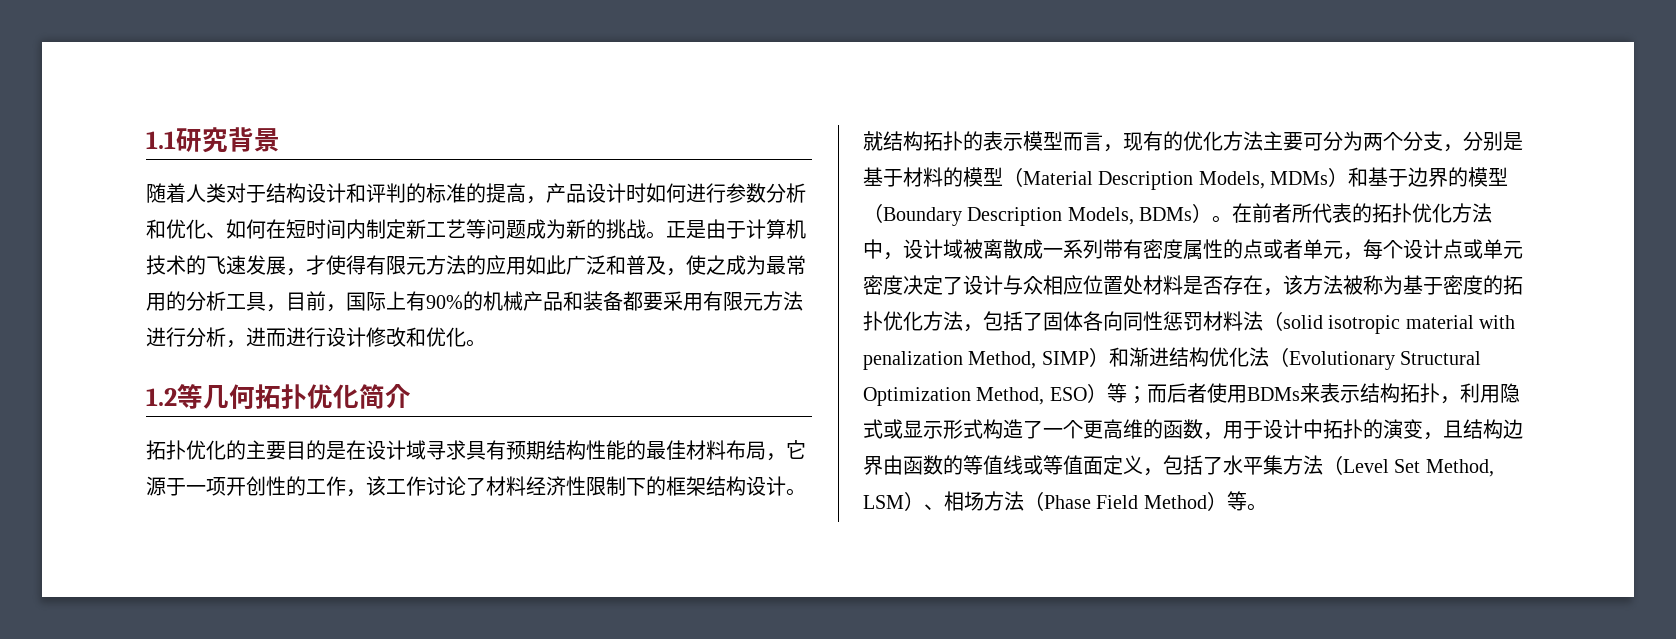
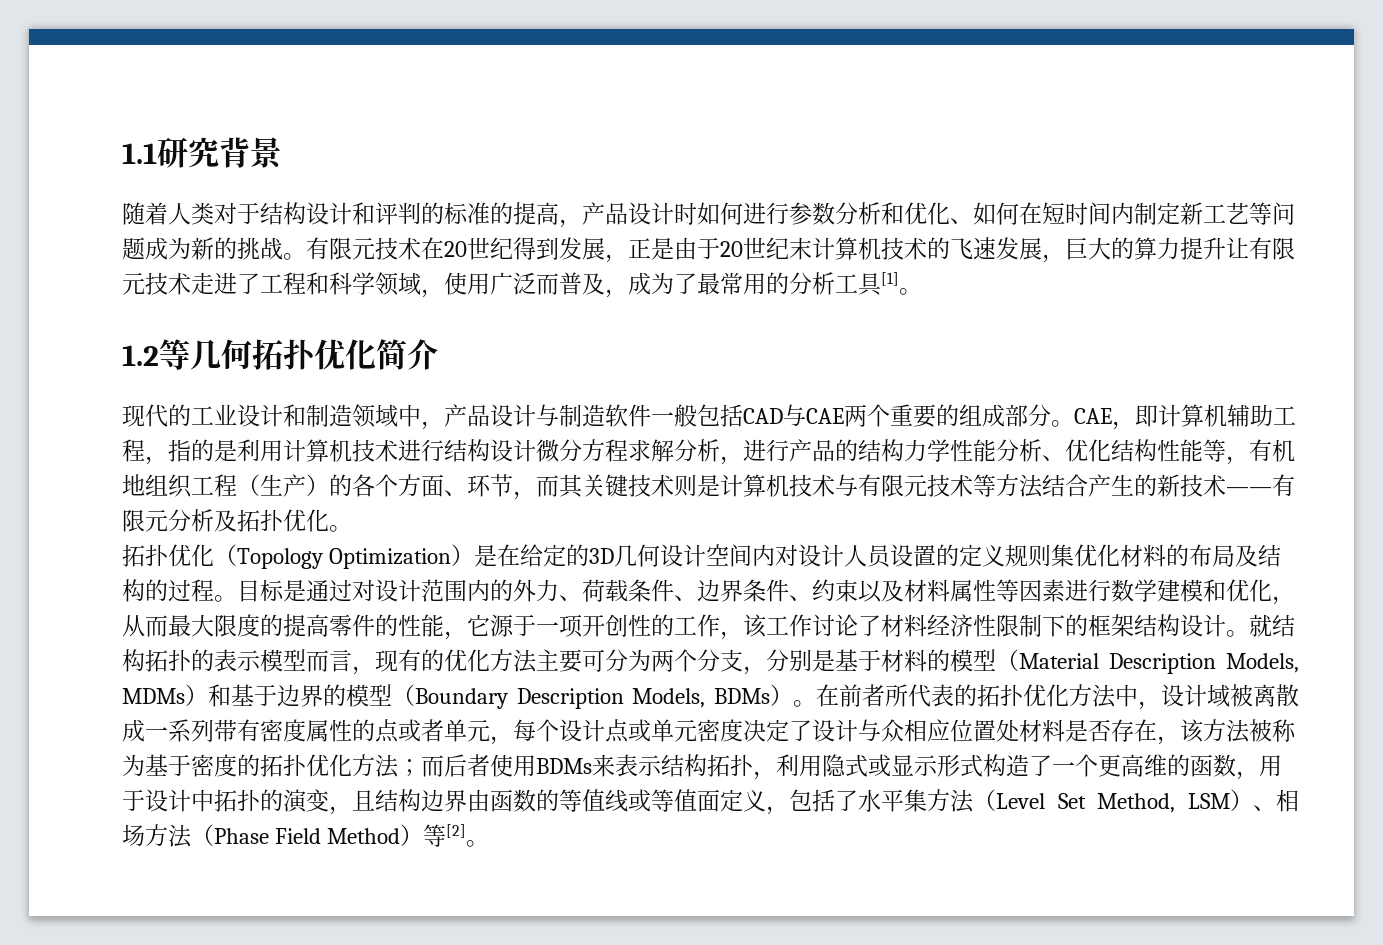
[666,219,746,239] 正是由于 -> [306,237,812,263] 有限元技术在20世纪得到发展，正是由于20世纪末
[306,255,806,276] [146,291,803,312] [146,327,466,348] 才使得有限元方法的应用如此广泛和普及，使之成为最常用的分析工具，目前，国际上有90%的机械产品和装备都要采用有限元方法进行分析，进而进行设计修改和优化 -> [1065,237,1295,260] [122,272,899,298] 巨大的算力提升让有限元技术走进了工程和科学领域，使用广泛而普及，成为了最常用的分析工具[1]
[146,440,766,460] 拓扑优化的主要目的是在设计域寻求具有预期结构性能的最佳材料布局 -> [122,404,1296,430] [122,439,1295,465] [122,474,1295,500] [122,509,352,532] [122,544,1282,569] [122,579,1295,605] [122,614,444,637] 现代的工业设计和制造领域中，产品设计与制造软件一般包括CAD与CAE两个重要的组成部分。CAE，即计算机辅助工程，指的是利用计算机技术进行结构设计微分方程求解分析，进行产品的结构力学性能分析、优化结构性能等，有机地组织工程（生产）的各个方面、环节，而其关键技术则是计算机技术与有限元技术等方法结合产生的新技术——有限元分析及拓扑优化。 // 拓扑优化（Topology Optimization）是在给定的3D几何设计空间内对设计人员设置的定义规则集优化材料的布局及结构的过程。目标是通过对设计范围内的外力、荷载条件、边界条件、约束以及材料属性等因素进行数学建模和优化，从而最大限度的提高零件的性能
[963,311,1516,334] [863,347,1482,370] [863,383,1127,406] ，包括了固体各向同性惩罚材料法（solid isotropic material with penalization Method, SIMP）和渐进结构优化法（Evolutionary Structural Optimization Method, ESO）等 -> (399, 766) none
(1247, 501) none -> [446,824,467,838] [2]

